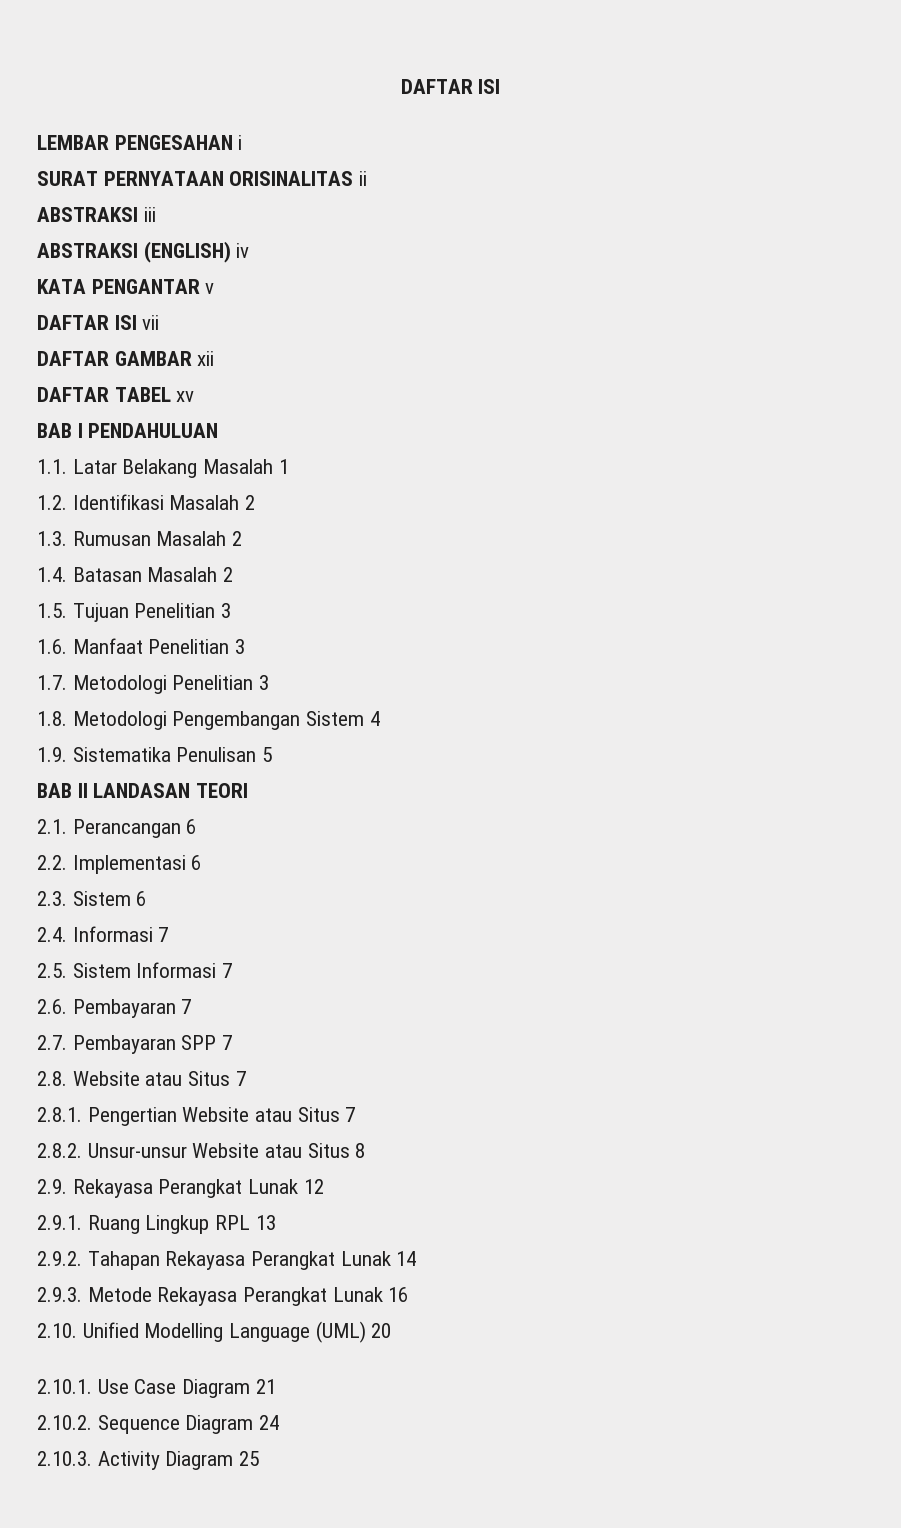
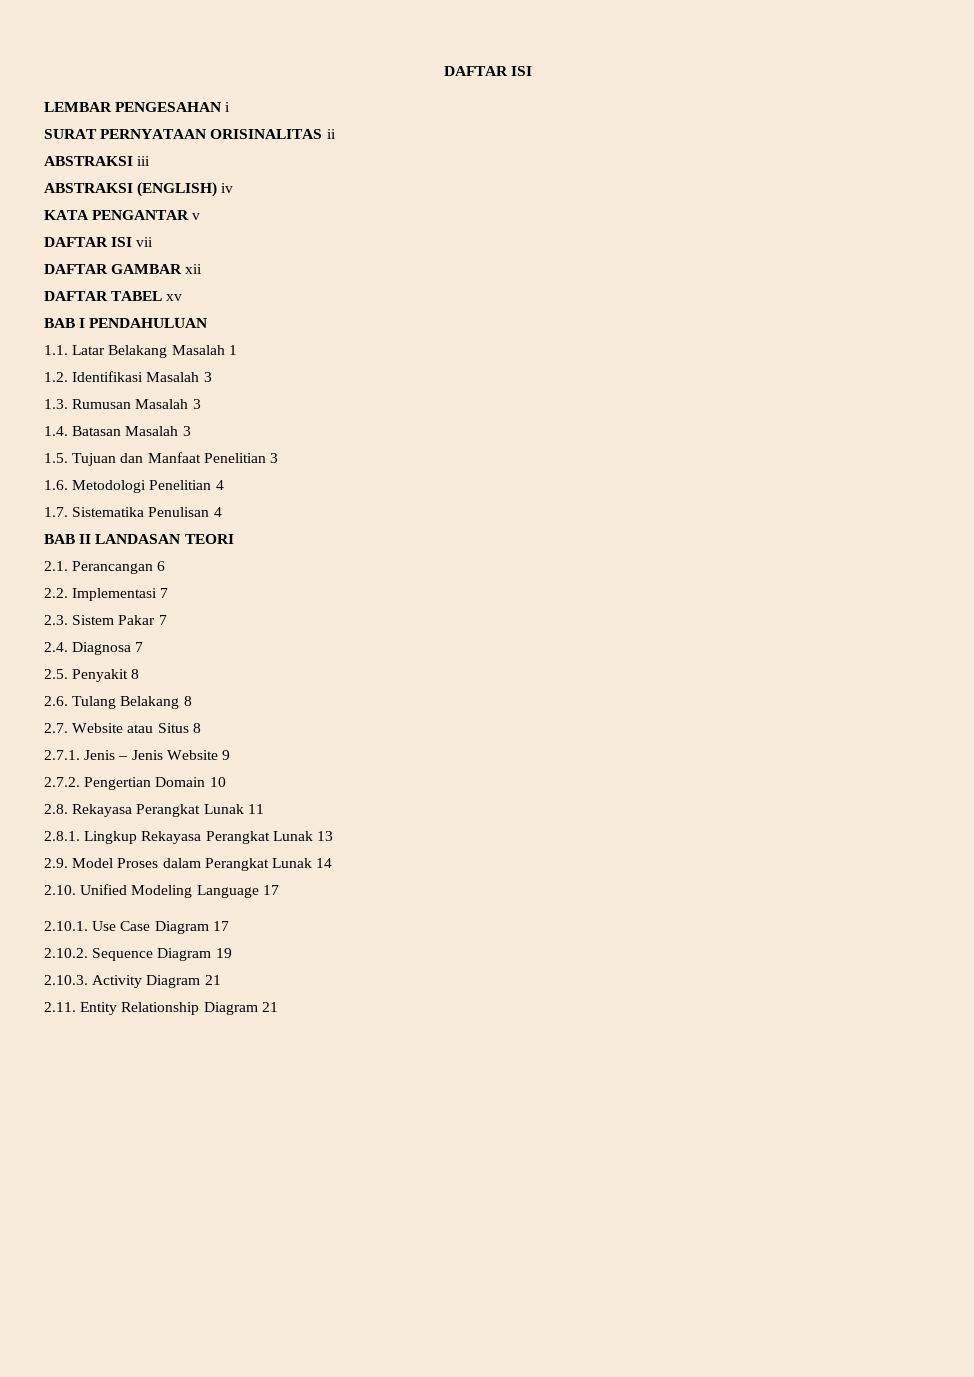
[245,495,256,510] 2 -> [203,372,212,382] 3
[232,531,243,546] 2 -> [192,399,201,409] 3
[223,567,234,582] 2 -> [182,426,191,436] 3
(129, 612) none -> [120,452,201,463] dan Manfaat
[72,638,246,654] [37,675,270,694] [37,711,380,730] [37,747,67,762] Manfaat Penelitian 3 // 1.7. Metodologi Penelitian 3 // 1.8. Metodologi Pengembangan Sistem 4 // 1.9. -> [72,480,224,493] [44,507,68,517] Metodologi Penelitian 4 // 1.7.
[262,747,273,762] 5 -> [213,507,222,517] 4
[191,855,202,870] 6 -> [160,588,169,598] 7
[136,891,147,906] 6 -> [118,615,167,625] Pakar 7
[72,926,153,942] Informasi -> [72,642,132,655] Diagnosa
[72,962,233,978] [37,999,192,1018] [37,1035,233,1054] [37,1071,246,1086] [37,1107,356,1126] [37,1143,366,1158] [37,1179,324,1198] [37,1215,276,1234] [37,1251,417,1270] [37,1287,409,1306] [37,1321,392,1343] Sistem Informasi 7 // 2.6. Pembayaran 7 // 2.7. Pembayaran SPP 7 // 2.8. Website atau Situs 7 // 2.8.1. Pengertian Website atau Situs 7 // 2.8.2. Unsur-unsur Website atau Situs 8 // 2.9. Rekayasa Perangkat Lunak 12 // 2.9.1. Ruang Lingkup RPL 13 // 2.9.2. Tahapan Rekayasa Perangkat Lunak 14 // 2.9.3. Metode Rekayasa Perangkat Lunak 16 // 2.10. Unified Modelling Language (UML) 20 -> [72,669,140,682] [44,696,192,709] [44,723,201,733] [44,750,230,760] [44,777,226,790] [44,804,264,817] [44,831,333,844] [44,858,333,871] [44,884,279,898] Penyakit 8 // 2.6. Tulang Belakang 8 // 2.7. Website atau Situs 8 // 2.7.1. Jenis – Jenis Website 9 // 2.7.2. Pengertian Domain 10 // 2.8. Rekayasa Perangkat Lunak 11 // 2.8.1. Lingkup Rekayasa Perangkat Lunak 13 // 2.9. Model Proses dalam Perangkat Lunak 14 // 2.10. Unified Modeling Language 17
[255,1379,276,1394] 21 -> [212,921,229,931] 17
[259,1415,280,1430] 24 -> [215,948,232,958] 19
[239,1451,260,1466] 25 -> [204,975,221,985] [44,1002,278,1015] 21 // 2.11. Entity Relationship Diagram 21

